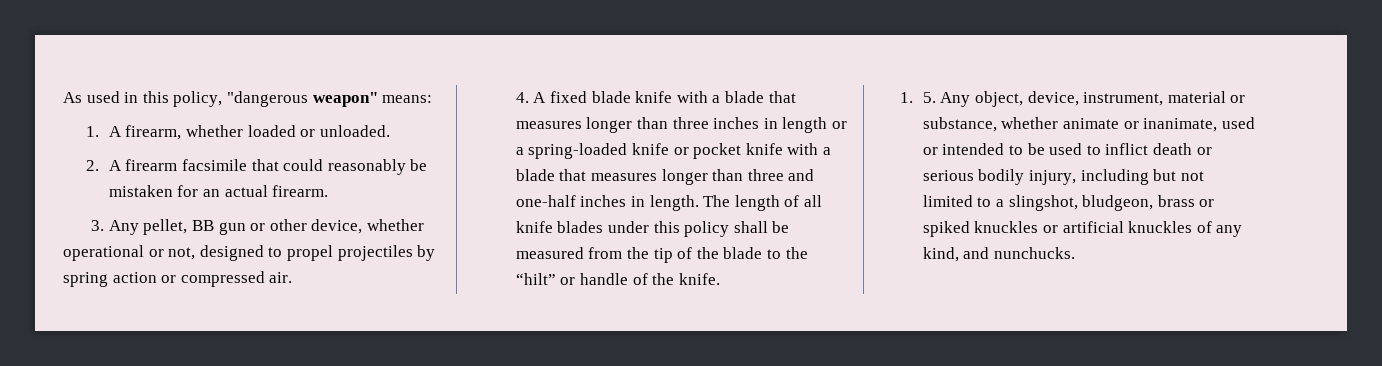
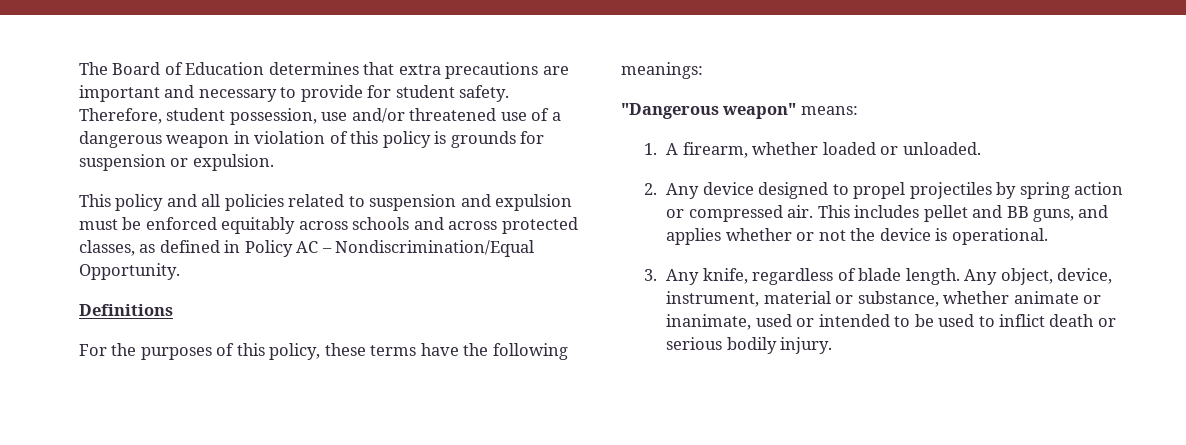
[63,91,308,107] As used in this policy, "dangerous -> [79,62,569,79] [79,85,510,102] [79,108,561,125] [79,131,545,148] [79,154,274,171] [79,194,573,211] [79,217,578,234] [79,240,535,257] [79,263,180,280] [79,304,173,316] [79,343,568,360] [621,62,703,79] [621,103,719,119] The Board of Education determines that extra precautions are important and necessary to provide for student safety. Therefore, student possession, use and/or threatened use of a dangerous weapon in violation of this policy is grounds for suspension or expulsion. // This policy and all policies related to suspension and expulsion must be enforced equitably across schools and across protected classes, as defined in Policy AC – Nondiscrimination/Equal Opportunity. // Definitions // For the purposes of this policy, these terms have the following meanings: // "Dangerous
[108,159,428,175] [108,185,329,197] [91,219,424,235] [63,245,196,261] A firearm facsimile that could reasonably be mistaken for an actual firearm. // 3. Any pellet, BB gun or other device, whether operational or not, -> [666,182,754,199] Any device
[515,91,796,103] [515,117,847,133] [515,143,831,159] [515,169,815,185] [515,195,822,211] [515,221,790,237] [515,247,808,263] [515,273,720,285] [899,92,936,103] // 4. A fixed blade knife with a blade that measures longer than three inches in length or a spring-loaded knife or pocket knife with a blade that measures longer than three and one-half inches in length. The length of all knife blades under this policy shall be measured from the tip of the blade to the “hilt” or handle of the knife. // 1. 5. -> [817,205,1109,222] [666,228,1048,245] [643,268,960,285] This includes pellet and BB guns, and applies whether or not the device is operational. // 3. Any knife, regardless of blade length.
[1028,169,1204,185] [922,195,1215,211] [922,221,1243,237] [922,247,1075,262] injury, including but not limited to a slingshot, bludgeon, brass or spiked knuckles or artificial knuckles of any kind, and nunchucks. -> [780,337,833,354] injury.

